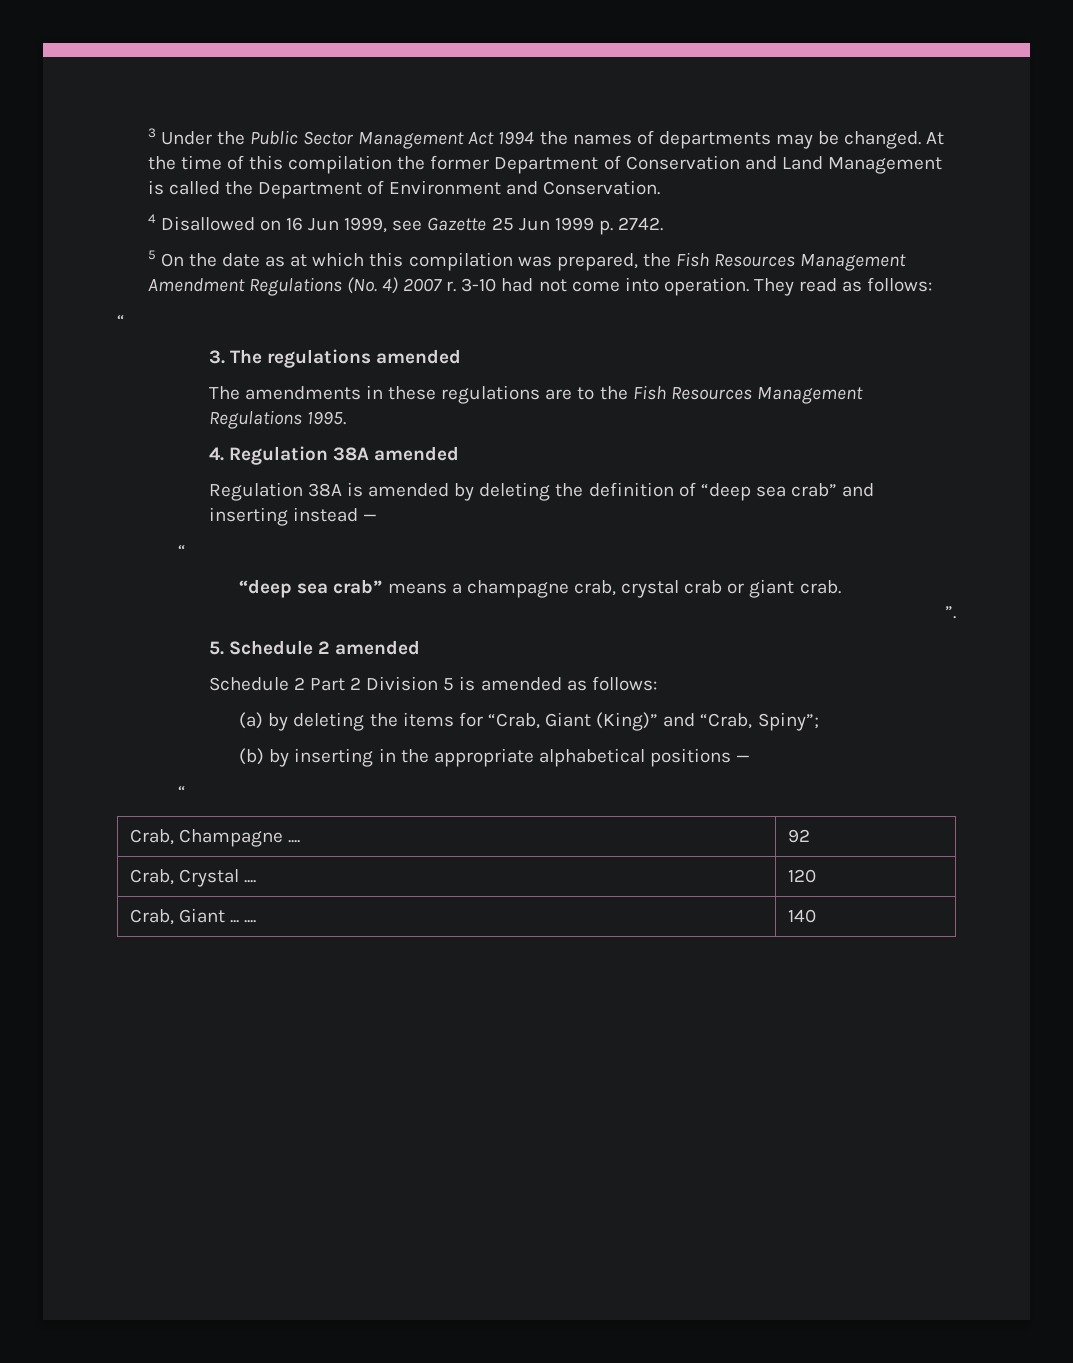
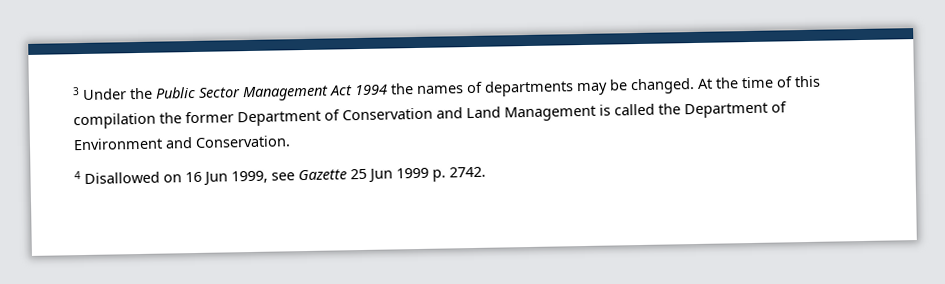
[147,250,907,271] [147,277,933,296] [117,315,125,327] [208,349,461,368] [208,385,863,404] [208,410,346,429] [208,446,459,465] [208,482,875,501] [208,507,377,526] [178,545,187,557] [239,579,841,598] [945,606,956,619] [208,640,420,655] [208,676,657,691] [239,712,819,731] [239,748,751,767] [178,786,187,798] [129,829,300,847] [787,829,810,843] [129,869,256,887] [787,869,816,883] [129,908,257,925] [787,909,816,923] // 5 On the date as at which this compilation was prepared, the Fish Resources Management Amendment Regulations (No. 4) 2007 r. 3-10 had not come into operation. They read as follows: // “ // 3. The regulations amended // The amendments in these regulations are to the Fish Resources Management Regulations 1995. // 4. Regulation 38A amended // Regulation 38A is amended by deleting the definition of “deep sea crab” and inserting instead — // “ // “deep sea crab” means a champagne crab, crystal crab or giant crab. // ”. // 5. Schedule 2 amended // Schedule 2 Part 2 Division 5 is amended as follows: // (a) by deleting the items for “Crab, Giant (King)” and “Crab, Spiny”; // (b) by inserting in the appropriate alphabetical positions — // “ // Crab, Champagne .... | 92 // Crab, Crystal .... | 120 // Crab, Giant ... .... | 140 -> (486, 172) none

